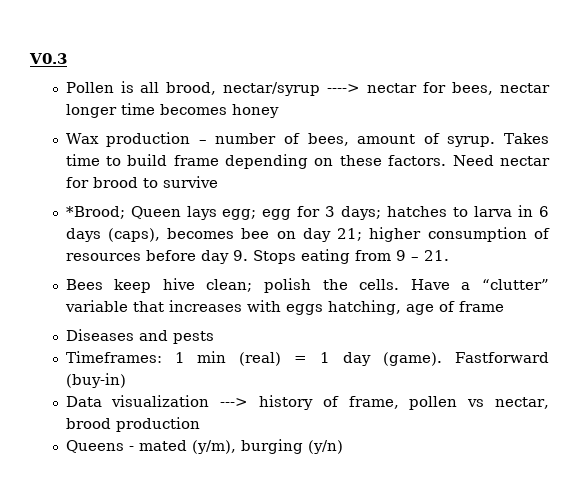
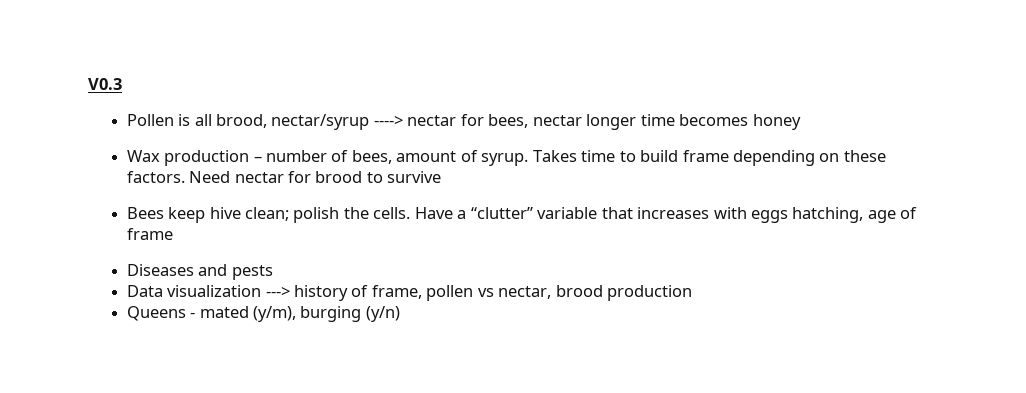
[65,205,549,220] [65,227,551,242] [65,249,449,264] // *Brood; Queen lays egg; egg for 3 days; hatches to larva in 6 days (caps), becomes bee on day 21; higher consumption of resources before day 9. Stops eating from 9 – 21. -> (442, 177) none
[65,351,550,366] [65,373,126,388] // Timeframes: 1 min (real) = 1 day (game). Fastforward (buy-in) -> (273, 272) none

